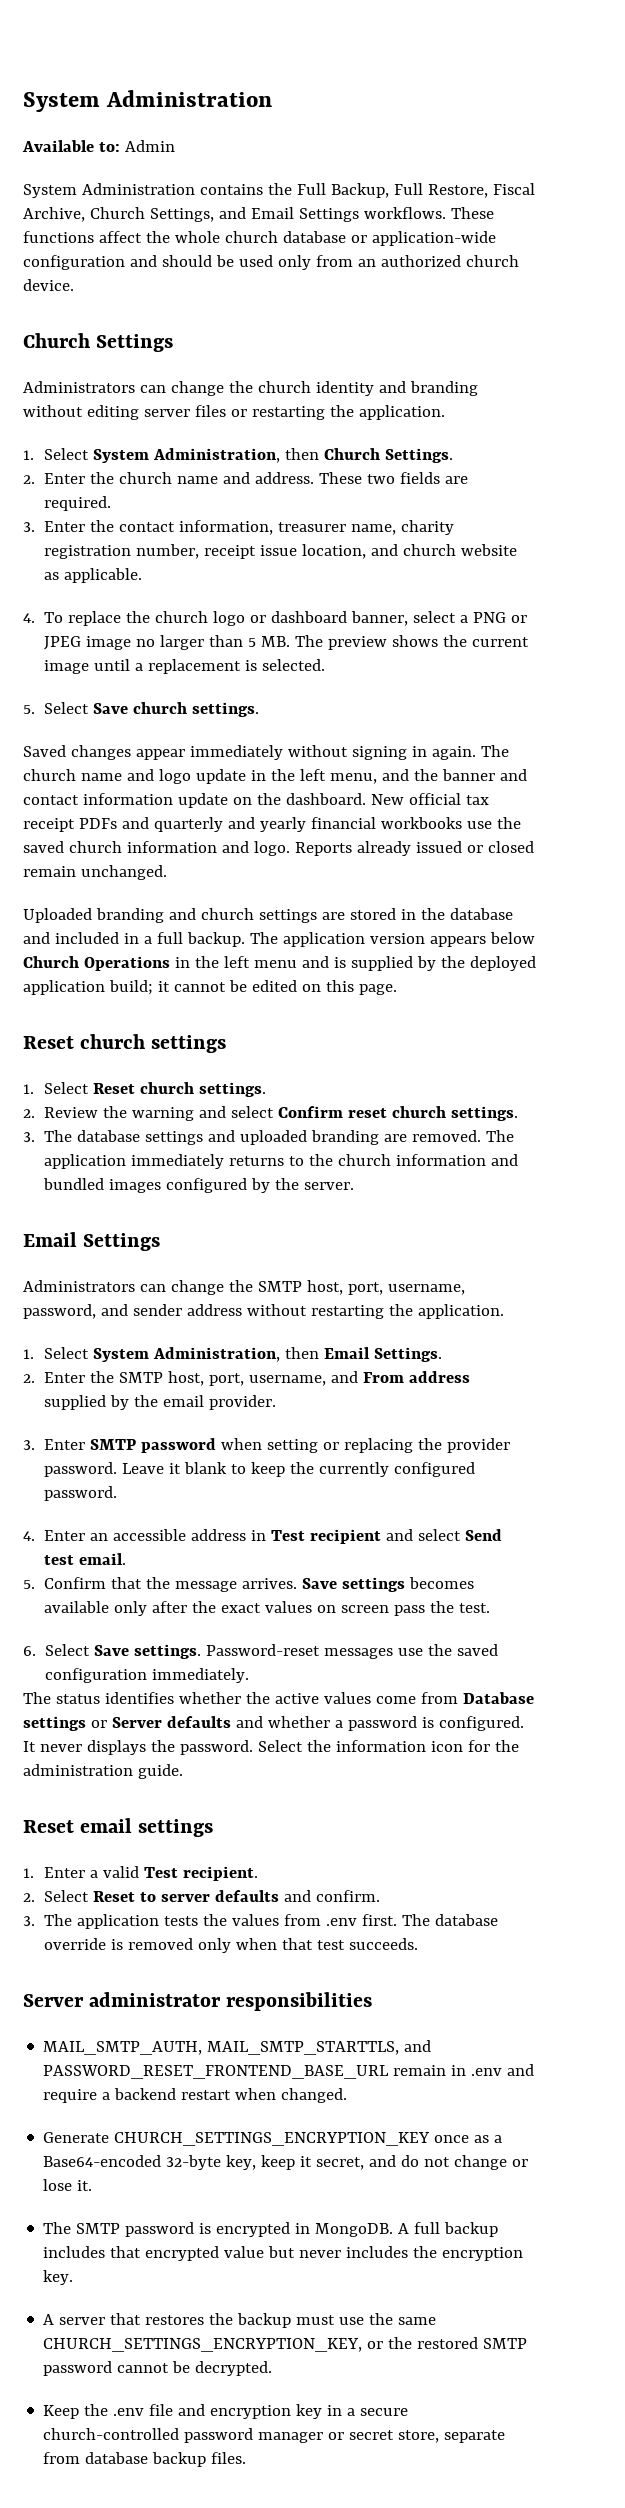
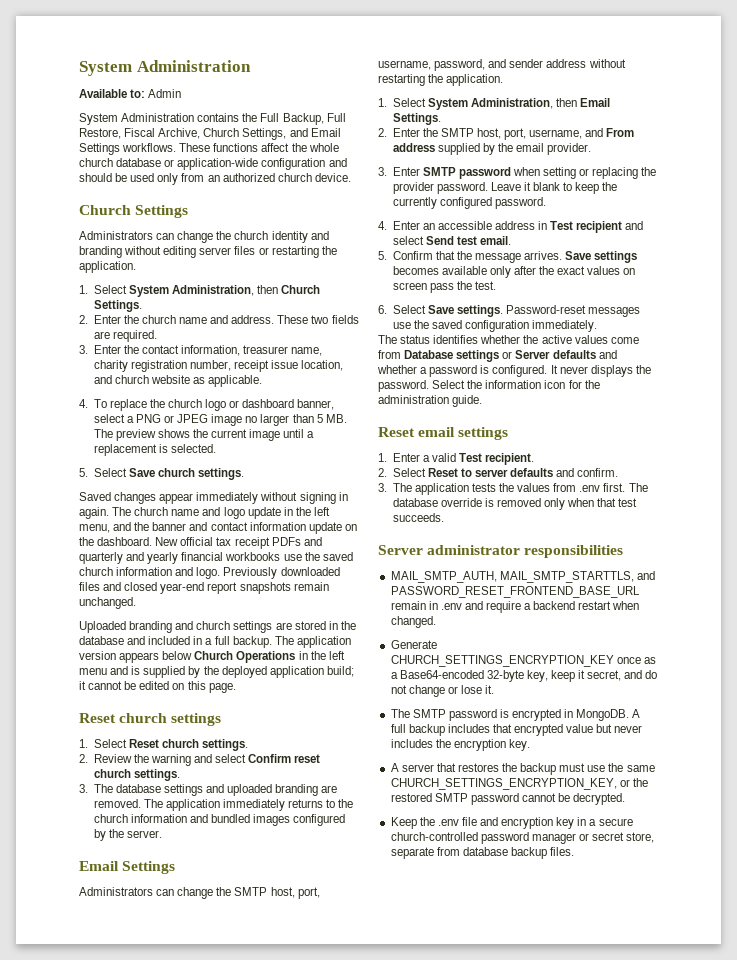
[294,841,534,856] Reports already issued or closed -> [223,567,340,579] [79,582,291,594] Previously downloaded files and closed year-end report snapshots

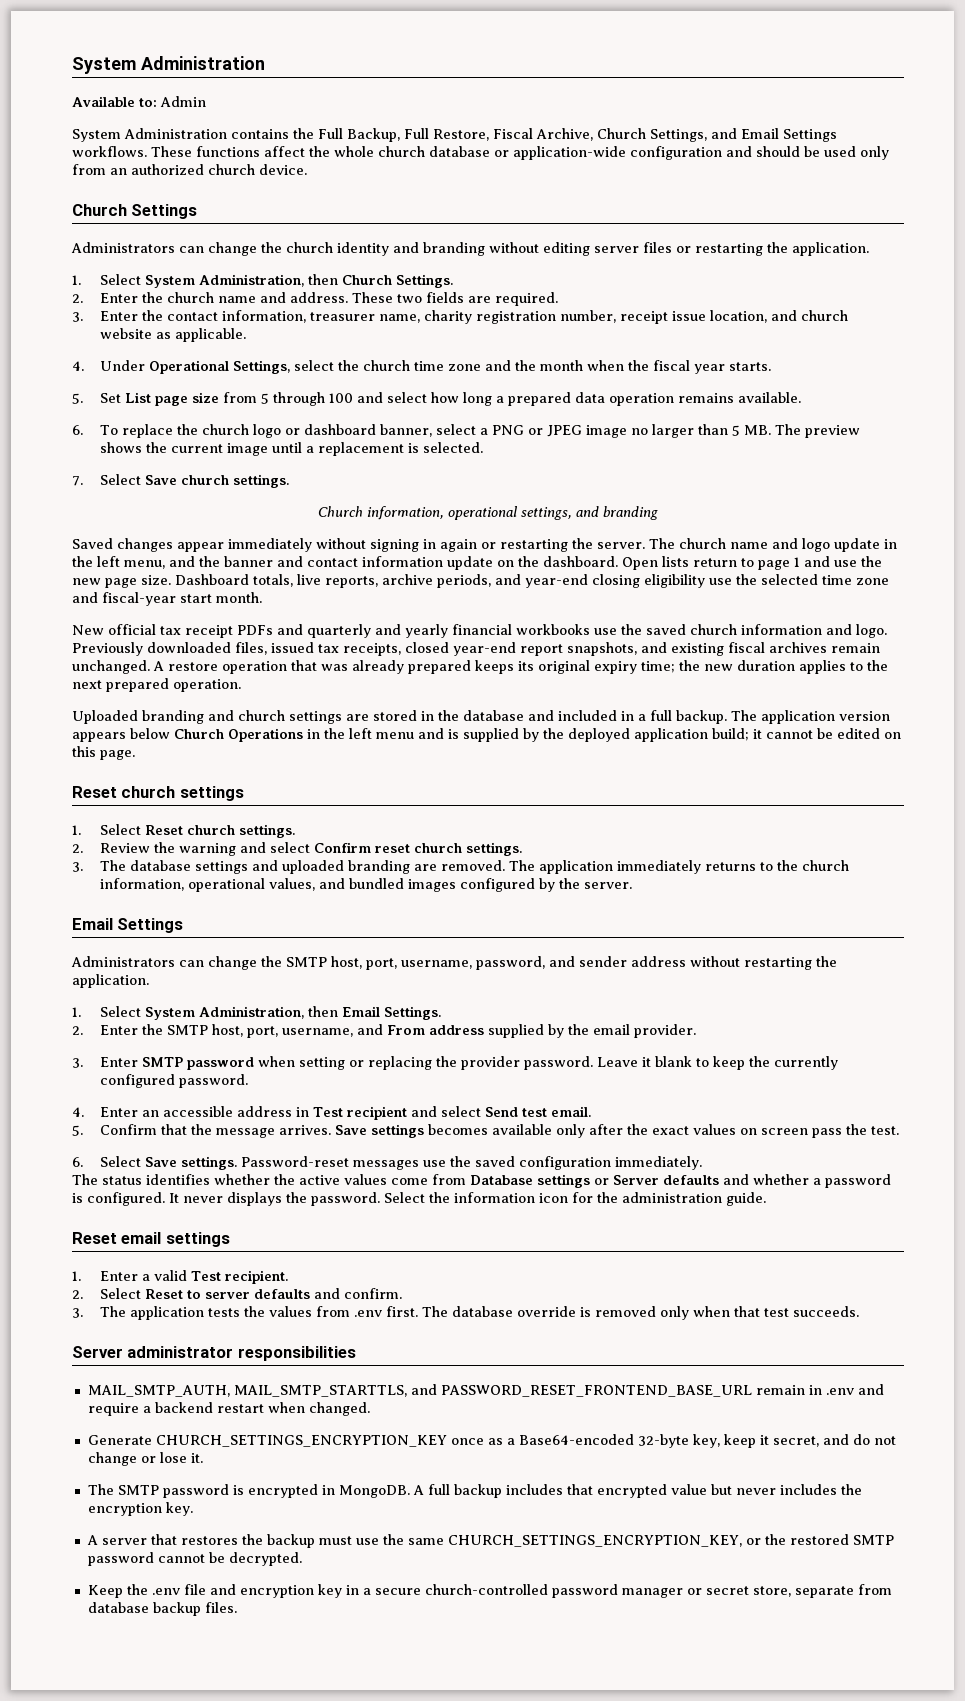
(88, 403) none -> [100,360,772,374] [72,392,802,406] [72,425,83,435] Under Operational Settings, select the church time zone and the month when the fiscal year starts. // 5. Set List page size from 5 through 100 and select how long a prepared data operation remains available. // 6.
[79,468,88,477] 5. -> [72,476,83,486] 7.
(245, 474) none -> [318,506,658,520] // Church information, operational settings, and branding
[79,507,109,519] again. -> [440,538,645,552] again or restarting the server.
(153, 541) none -> [622,556,882,570] [72,574,889,588] [72,592,262,606] Open lists return to page 1 and use the new page size. Dashboard totals, live reports, archive periods, and year-end closing eligibility use the selected time zone and fiscal-year start month. //
[79,582,329,594] [79,597,136,609] files and closed year-end report snapshots remain unchanged. -> [235,642,880,656] [72,660,888,674] [72,678,241,692] files, issued tax receipts, closed year-end report snapshots, and existing fiscal archives remain unchanged. A restore operation that was already prepared keeps its original expiry time; the new duration applies to the next prepared operation.
[130,814,187,823] information -> [100,878,316,892] information, operational values,

